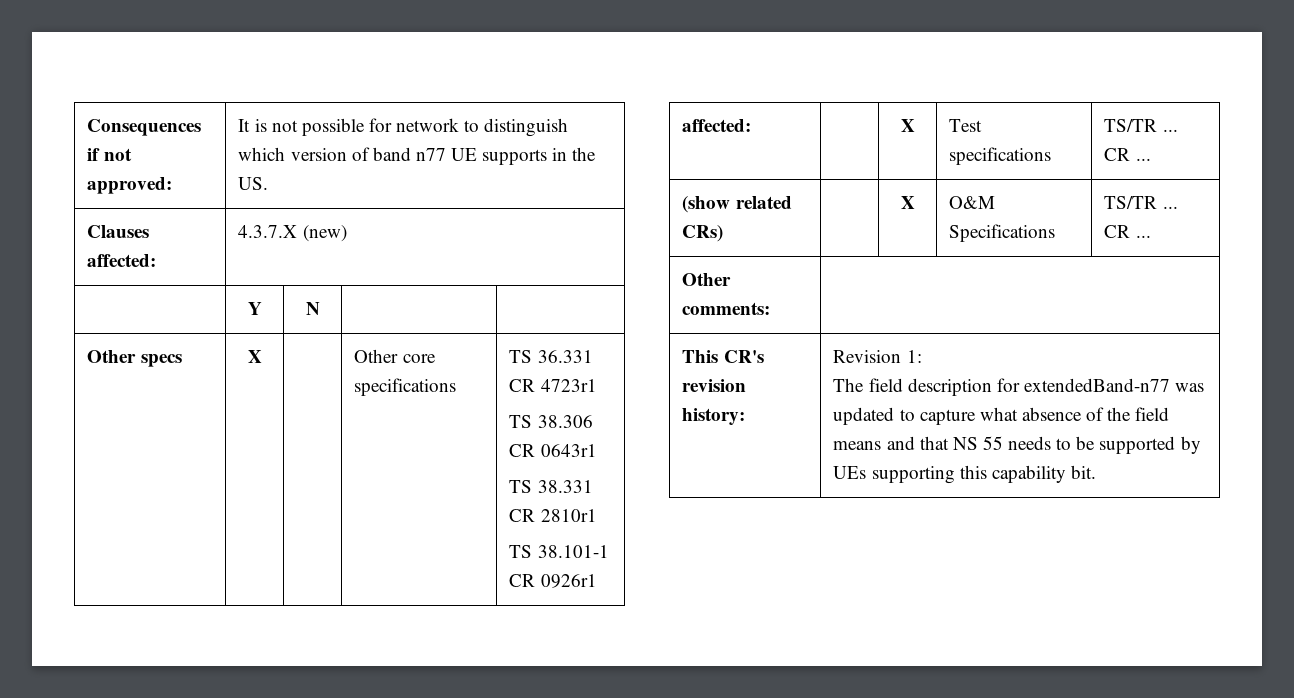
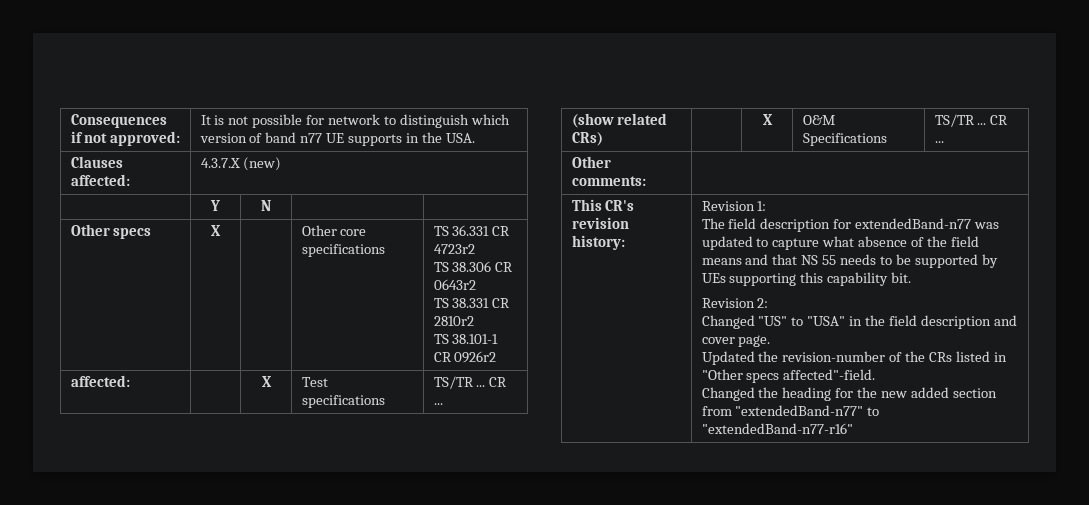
[238,177,269,190] US. -> [445,133,475,143] USA.
[540,379,597,392] 4723r1 -> [433,244,475,254] 4723r2
[540,444,597,457] 0643r1 -> [433,279,476,290] 0643r2
[540,509,597,522] 2810r1 -> [433,316,474,326] 2810r2
[540,574,597,588] 0926r1 -> [454,351,497,363] 0926r2
(1096, 472) none -> [701,298,769,308] [701,315,1017,329] [701,335,771,347] [701,351,1007,365] [701,369,876,383] [701,387,997,401] [701,405,880,416] [701,423,853,434] // Revision 2: // Changed "US" to "USA" in the field description and cover page. // Updated the revision-number of the CRs listed in "Other specs affected"-field. // Changed the heading for the new added section from "extendedBand-n77" to "extendedBand-n77-r16"

